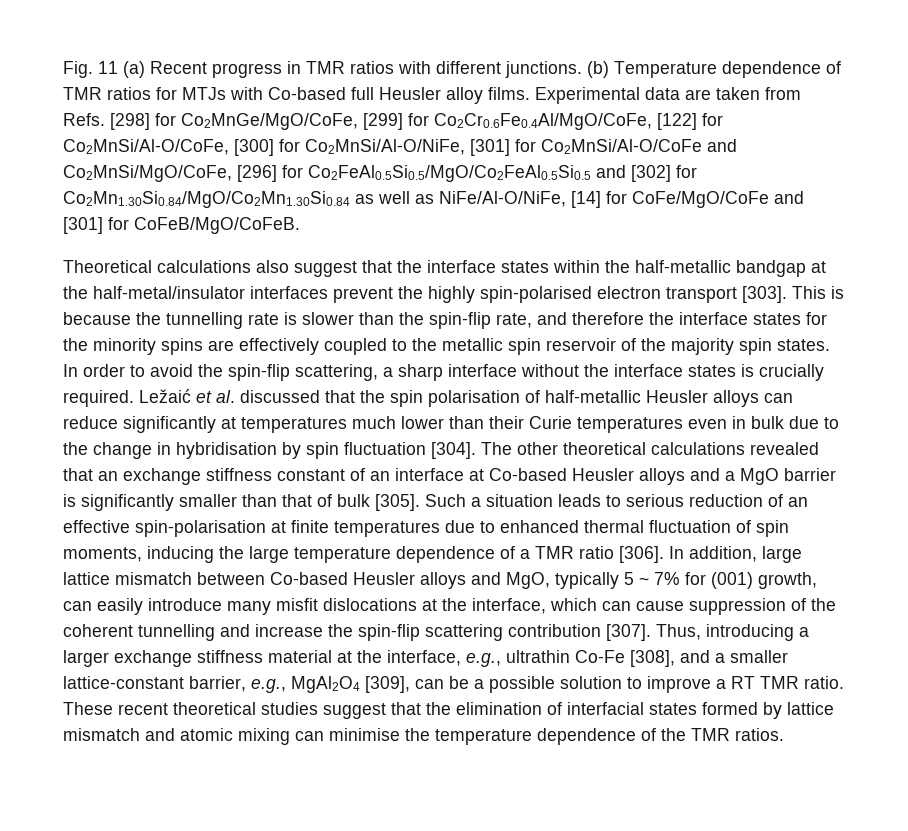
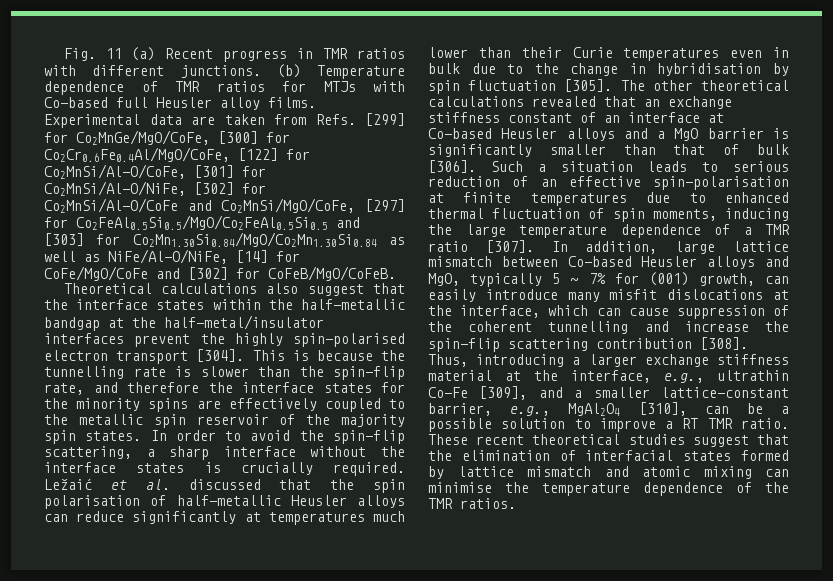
[110,113,150,130] [298] -> [365,113,405,126] [299]
[363,113,403,130] [299] -> [218,131,258,144] [300]
[234,139,274,156] [300] -> [194,165,234,178] [301]
[470,139,510,156] [301] -> [194,182,234,195] [302]
[237,165,277,182] [296] -> [365,199,405,212] [297]
[631,165,671,182] [302] -> [44,233,84,246] [303]
[63,217,103,234] [301] -> [188,267,228,280] [302]
[742,286,787,303] [303]. -> [196,349,245,362] [304].
[431,442,476,459] [304]. -> [564,79,613,92] [305].
[375,494,420,511] [305]. -> [428,160,476,173] [306].
[619,546,664,563] [306]. -> [485,240,534,253] [307].
[606,624,651,641] [307]. -> [700,337,748,350] [308].
[630,650,675,667] [308], -> [479,386,528,400] [309],
[365,676,410,693] [309], -> [638,402,687,416] [310],

